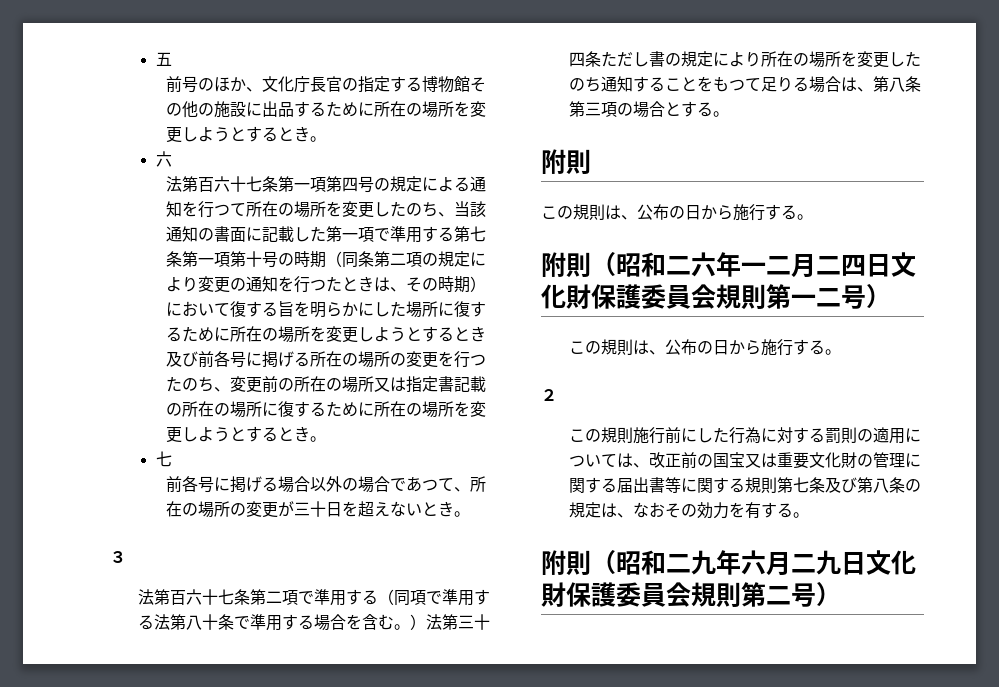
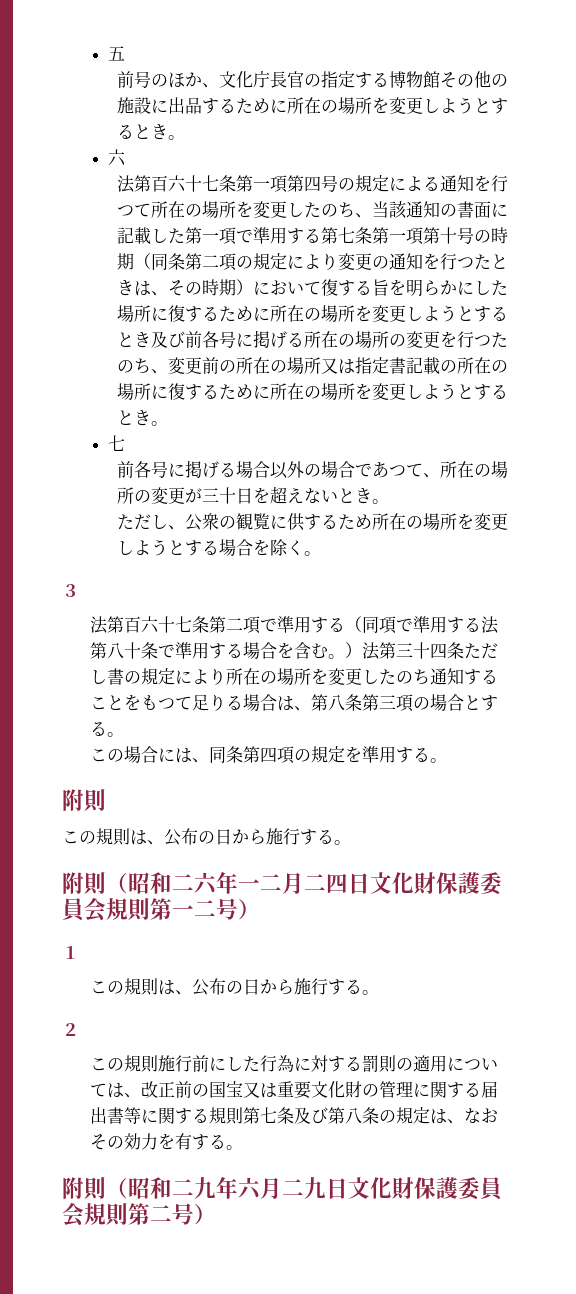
(471, 514) none -> [117,513,509,531] [117,539,322,556] // ただし、公衆の観覧に供するため所在の場所を変更しようとする場合を除く。
(730, 114) none -> [89,746,447,764] // この場合には、同条第四項の規定を準用する。
(891, 296) none -> [62,946,79,959] // １

